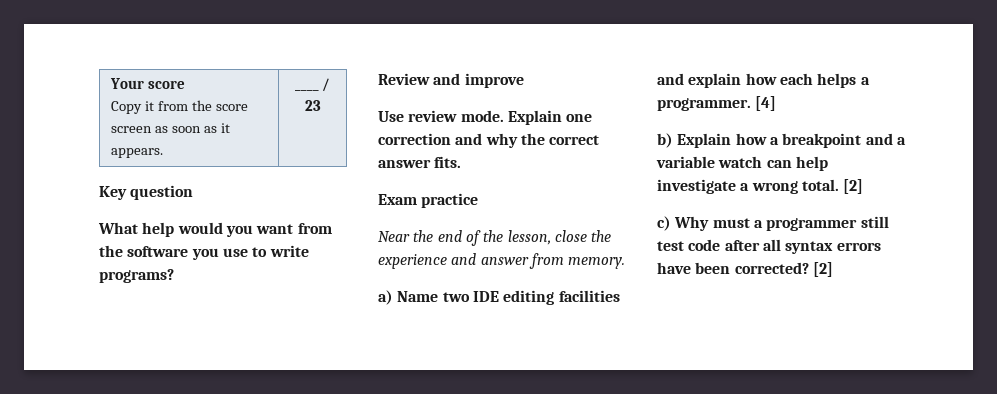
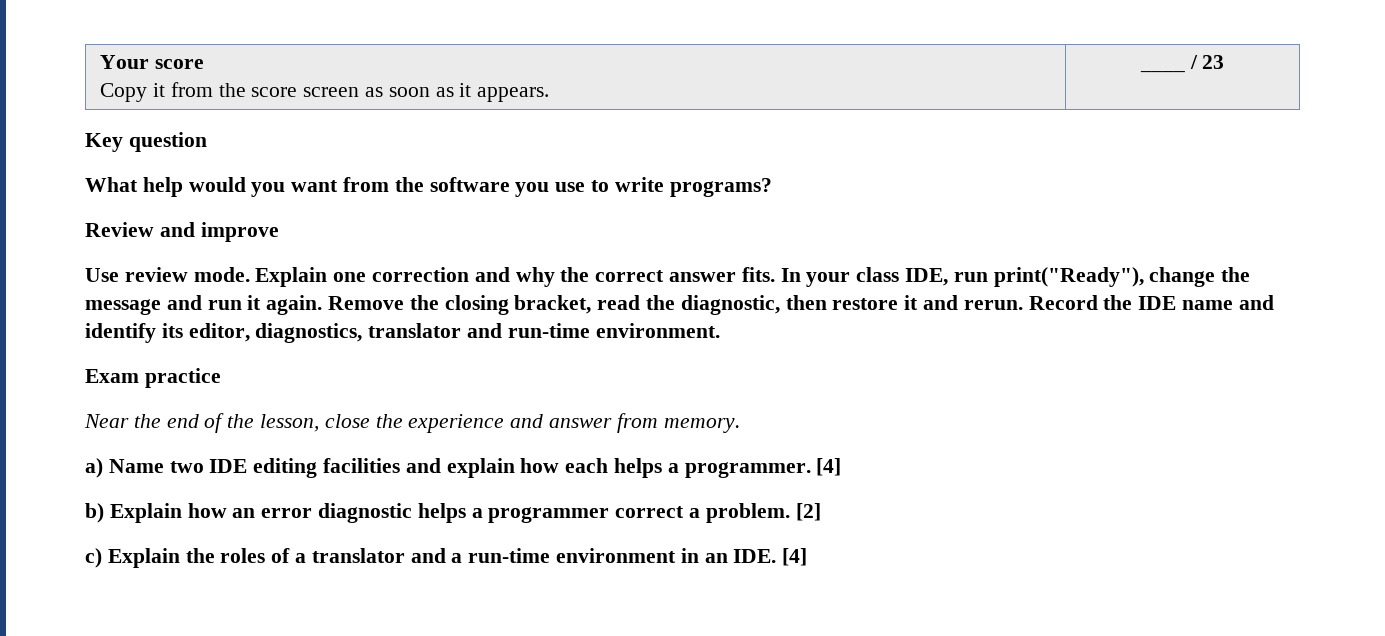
(462, 162) none -> [780,267,1251,287] [85,295,1274,315] [85,323,720,343] In your class IDE, run print("Ready"), change the message and run it again. Remove the closing bracket, read the diagnostic, then restore it and rerun. Record the IDE name and identify its editor, diagnostics, translator and run-time environment.
[769,133,906,148] [656,156,828,171] [657,179,864,194] [657,216,889,231] [657,239,881,254] [657,262,833,277] a breakpoint and a variable watch can help investigate a wrong total. [2] // c) Why must a programmer still test code after all syntax errors have been corrected? [2] -> [232,503,821,523] [85,548,808,568] an error diagnostic helps a programmer correct a problem. [2] // c) Explain the roles of a translator and a run-time environment in an IDE. [4]

